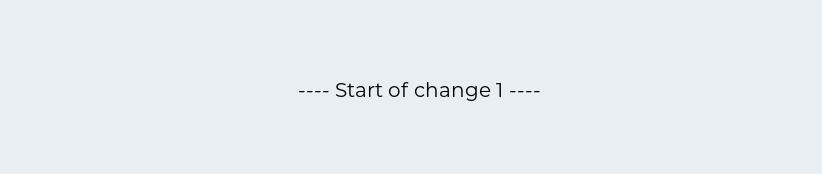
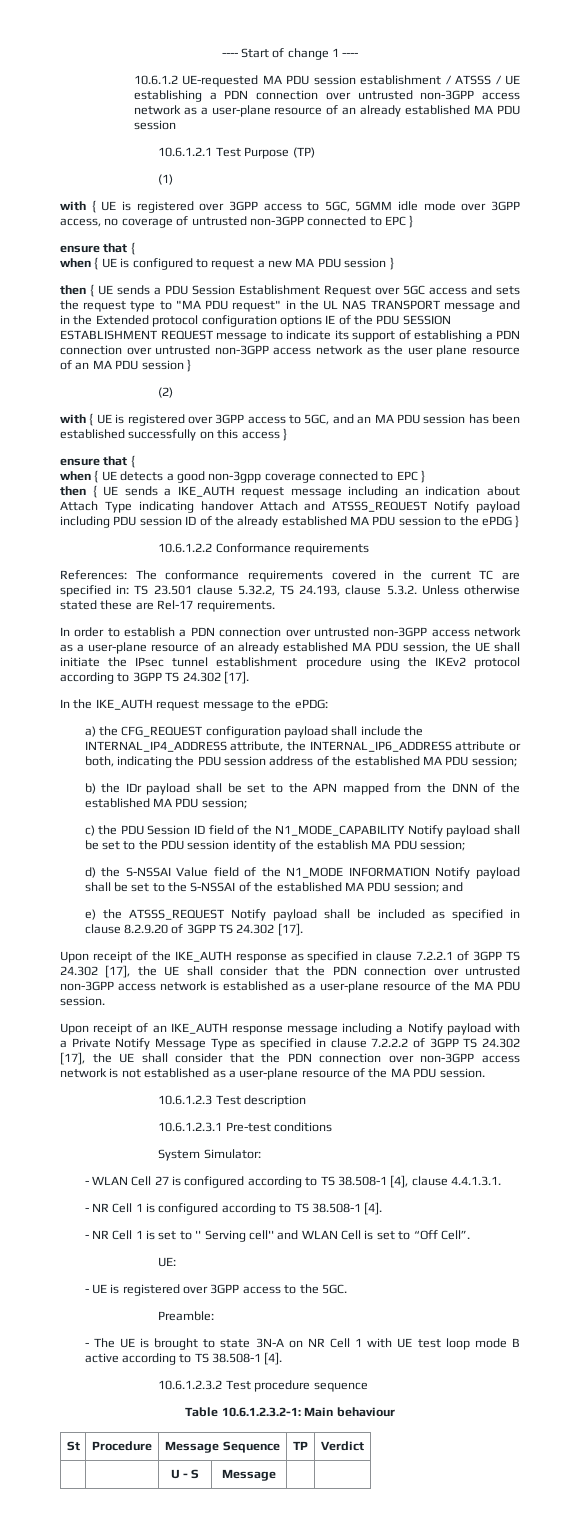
(541, 94) none -> [133,75,520,87] [133,90,520,102] [133,105,521,117] [133,120,176,130] [158,147,315,159] [158,174,174,185] [60,200,521,213] [60,215,414,228] [60,242,135,255] [60,257,394,270] [60,284,520,297] [60,300,520,312] [60,315,451,327] [60,330,520,342] [60,345,521,357] [60,359,191,372] [158,387,174,398] [60,413,520,426] [60,428,287,441] [60,455,135,468] [60,470,426,483] [60,485,520,498] [60,501,520,513] [60,515,520,528] [158,543,370,555] [60,570,521,582] [60,585,520,597] [60,600,275,612] [60,627,521,637] [60,642,520,654] [60,657,520,669] [60,671,249,684] [60,699,328,711] [84,726,424,738] [84,741,521,752] [84,756,517,768] [84,783,520,795] [84,798,247,809] [84,825,520,837] [84,840,466,852] [84,867,520,879] [84,882,464,893] [84,909,521,921] [84,923,303,936] [60,951,520,963] [60,965,520,978] [60,981,520,993] [60,996,105,1006] [60,1023,520,1035] [60,1038,520,1050] [60,1052,520,1065] [60,1068,485,1080] [158,1095,307,1107] [158,1122,333,1132] [158,1149,261,1161] [84,1175,502,1188] [84,1202,383,1215] [84,1230,470,1242] [158,1257,177,1267] [84,1284,347,1296] [158,1311,215,1321] [84,1338,520,1350] [84,1352,283,1365] [158,1380,368,1392] [185,1407,395,1417] [66,1441,80,1451] [92,1441,152,1451] [165,1441,280,1453] [293,1441,308,1450] [321,1441,364,1451] [170,1469,200,1479] [222,1469,276,1481] // 10.6.1.2 UE-requested MA PDU session establishment / ATSSS / UE establishing a PDN connection over untrusted non-3GPP access network as a user-plane resource of an already established MA PDU session // 10.6.1.2.1 Test Purpose (TP) // (1) // with { UE is registered over 3GPP access to 5GC, 5GMM idle mode over 3GPP access, no coverage of untrusted non-3GPP connected to EPC } // ensure that { // when { UE is configured to request a new MA PDU session } // then { UE sends a PDU Session Establishment Request over 5GC access and sets the request type to "MA PDU request" in the UL NAS TRANSPORT message and in the Extended protocol configuration options IE of the PDU SESSION ESTABLISHMENT REQUEST message to indicate its support of establishing a PDN connection over untrusted non-3GPP access network as the user plane resource of an MA PDU session } // (2) // with { UE is registered over 3GPP access to 5GC, and an MA PDU session has been established successfully on this access } // ensure that { // when { UE detects a good non-3gpp coverage connected to EPC } // then { UE sends a IKE_AUTH request message including an indication about Attach Type indicating handover Attach and ATSSS_REQUEST Notify payload including PDU session ID of the already established MA PDU session to the ePDG } // 10.6.1.2.2 Conformance requirements // References: The conformance requirements covered in the current TC are specified in: TS 23.501 clause 5.32.2, TS 24.193, clause 5.3.2. Unless otherwise stated these are Rel-17 requirements. // In order to establish a PDN connection over untrusted non-3GPP access network as a user-plane resource of an already established MA PDU session, the UE shall initiate the IPsec tunnel establishment procedure using the IKEv2 protocol according to 3GPP TS 24.302 [17]. // In the IKE_AUTH request message to the ePDG: // a) the CFG_REQUEST configuration payload shall include the INTERNAL_IP4_ADDRESS attribute, the INTERNAL_IP6_ADDRESS attribute or both, indicating the PDU session address of the established MA PDU session; // b) the IDr payload shall be set to the APN mapped from the DNN of the established MA PDU session; // c) the PDU Session ID field of the N1_MODE_CAPABILITY Notify payload shall be set to the PDU session identity of the establish MA PDU session; // d) the S-NSSAI Value field of the N1_MODE INFORMATION Notify payload shall be set to the S-NSSAI of the established MA PDU session; and // e) the ATSSS_REQUEST Notify payload shall be included as specified in clause 8.2.9.20 of 3GPP TS 24.302 [17]. // Upon receipt of the IKE_AUTH response as specified in clause 7.2.2.1 of 3GPP TS 24.302 [17], the UE shall consider that the PDN connection over untrusted non-3GPP access network is established as a user-plane resource of the MA PDU session. // Upon receipt of an IKE_AUTH response message including a Notify payload with a Private Notify Message Type as specified in clause 7.2.2.2 of 3GPP TS 24.302 [17], the UE shall consider that the PDN connection over non-3GPP access network is not established as a user-plane resource of the MA PDU session. // 10.6.1.2.3 Test description // 10.6.1.2.3.1 Pre-test conditions // System Simulator: // - WLAN Cell 27 is configured according to TS 38.508-1 [4], clause 4.4.1.3.1. // - NR Cell 1 is configured according to TS 38.508-1 [4]. // - NR Cell 1 is set to '' Serving cell'' and WLAN Cell is set to “Off Cell”. // UE: // - UE is registered over 3GPP access to the 5GC. // Preamble: // - The UE is brought to state 3N-A on NR Cell 1 with UE test loop mode B active according to TS 38.508-1 [4]. // 10.6.1.2.3.2 Test procedure sequence // Table 10.6.1.2.3.2-1: Main behaviour // St | Procedure | Message Sequence | TP | Verdict // | | U - S | Message | |

